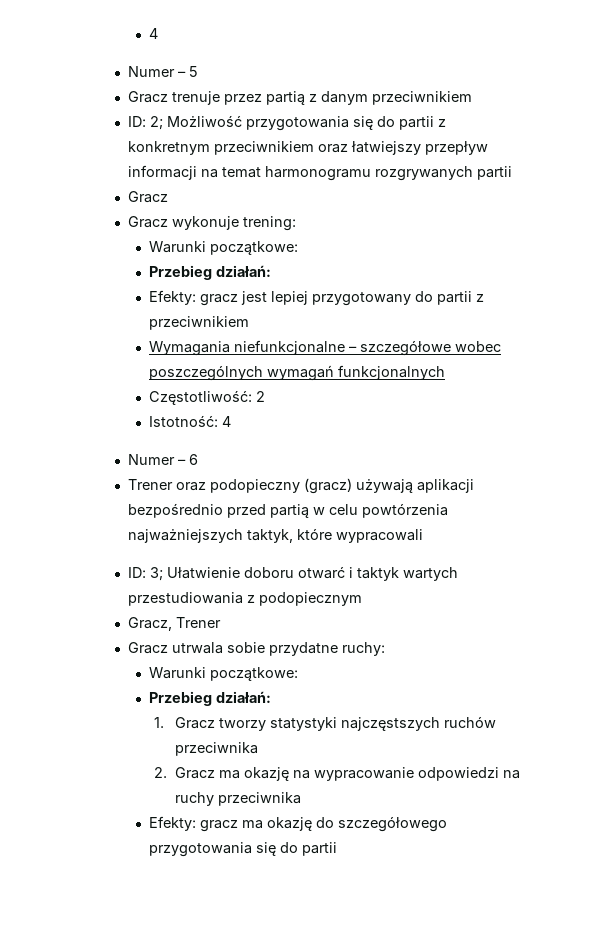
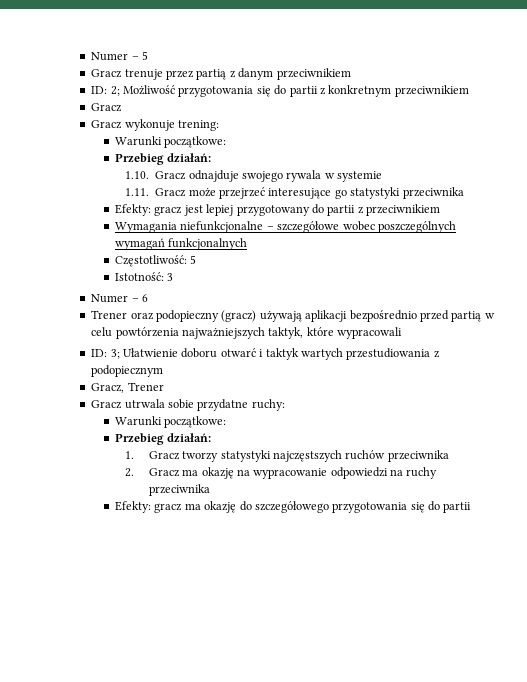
[148,28,158,39] 4 // -> (91, 56) none
[317,141,488,155] [127,165,512,181] oraz łatwiejszy przepływ informacji na temat harmonogramu rozgrywanych partii -> (469, 91) none
(271, 271) none -> [124,170,383,182] [124,187,464,199] // 1.10. Gracz odnajduje swojego rywala w systemie // 1.11. Gracz może przejrzeć interesujące go statystyki przeciwnika
[255,391,265,402] 2 -> [190,255,197,264] 5
[221,416,231,427] 4 -> [167,273,174,281] 3

